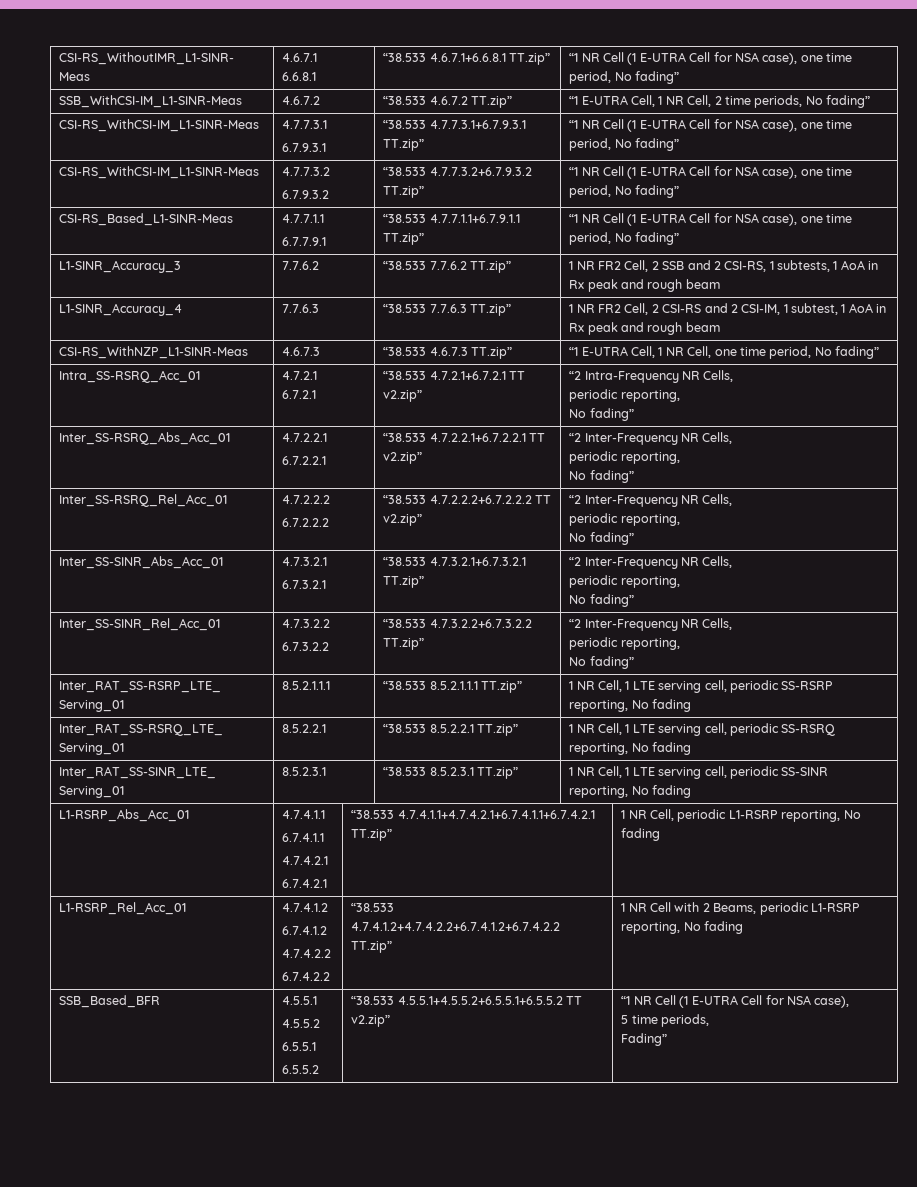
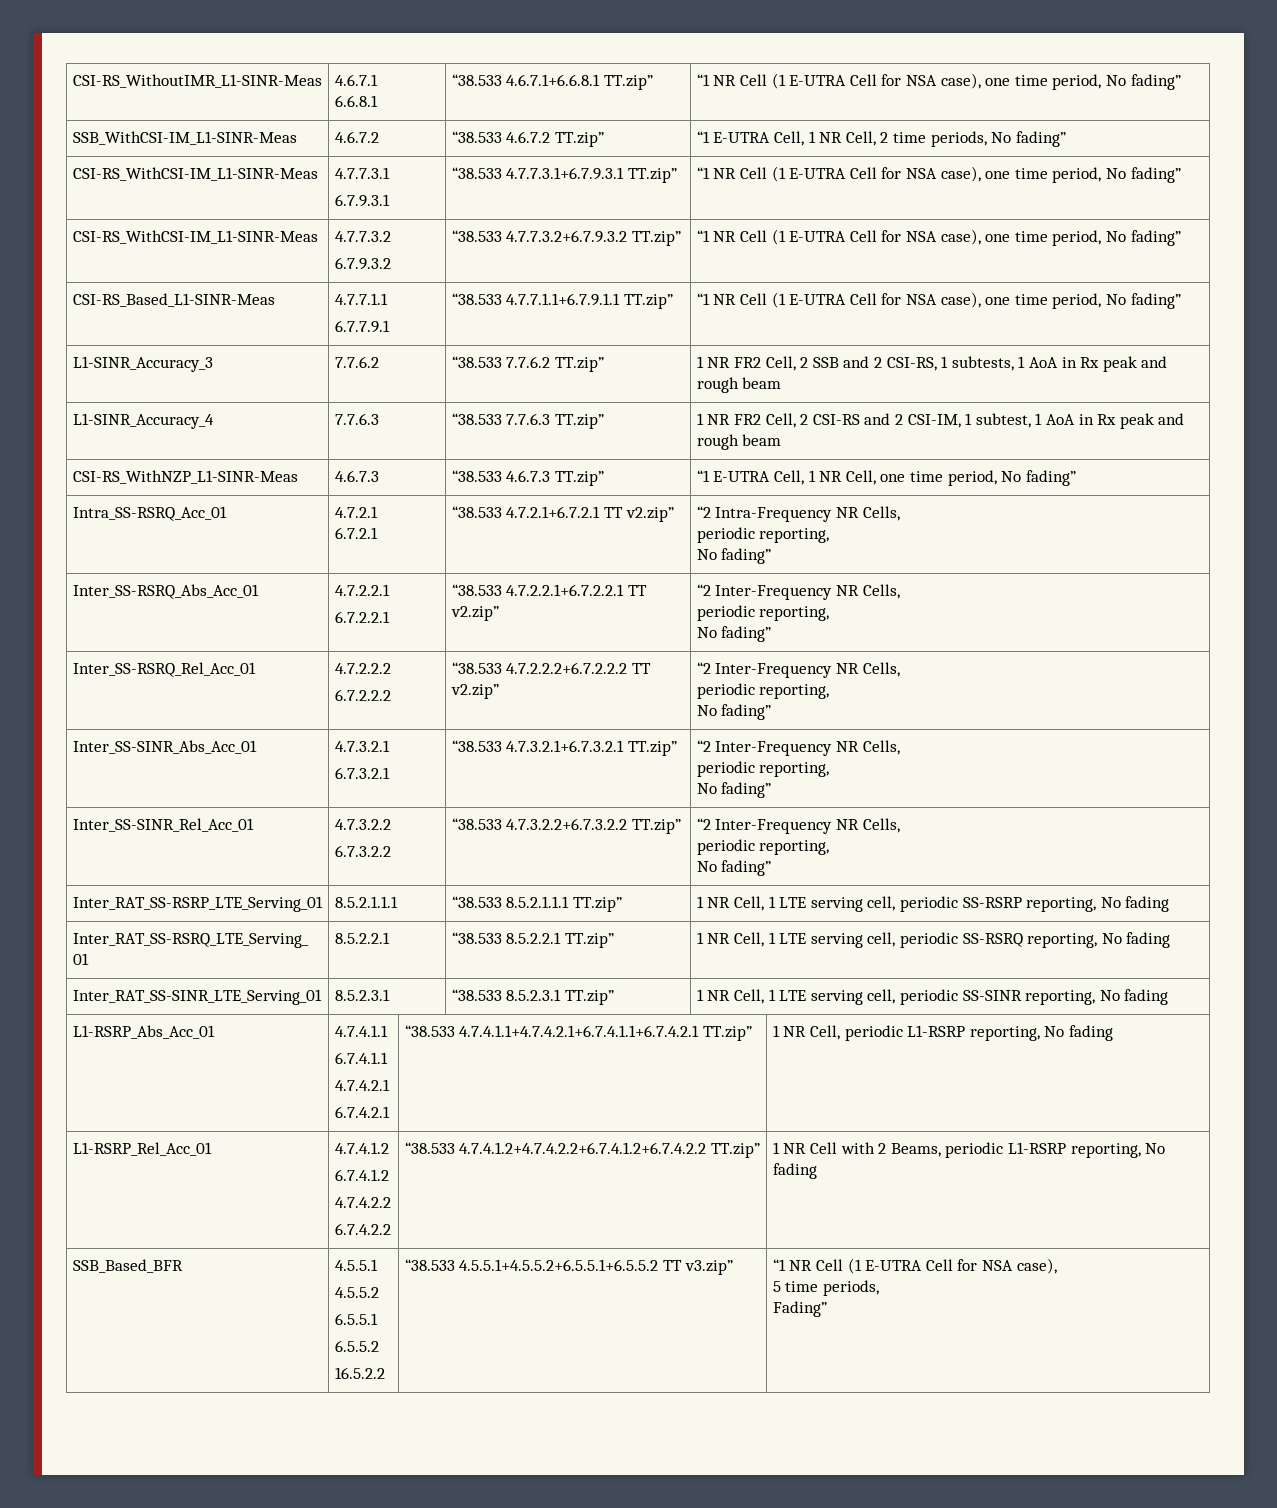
(320, 1069) none -> [334,1367,385,1379] // 16.5.2.2
[351,1015,391,1027] v2.zip” -> [684,1260,733,1275] v3.zip”

